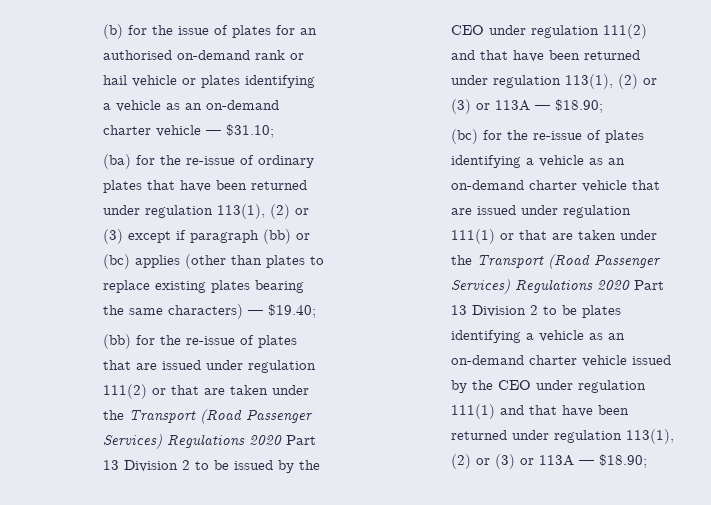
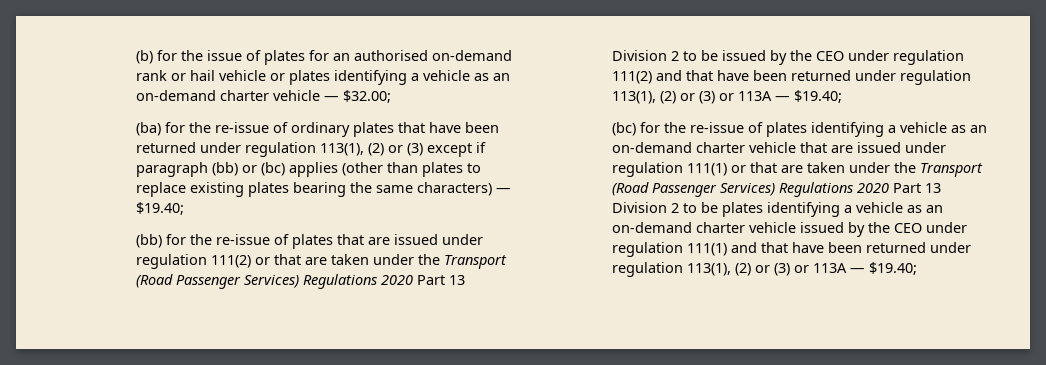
[225,124,274,138] $31.10; -> [342,90,391,103] $32.00;
[554,99,603,113] $18.90; -> [793,90,842,103] $19.40;
[598,454,647,468] $18.90; -> [868,262,917,275] $19.40;

